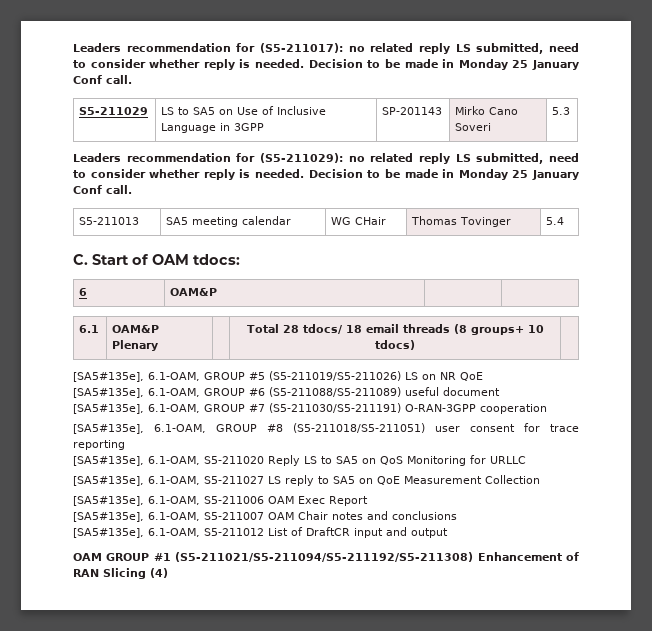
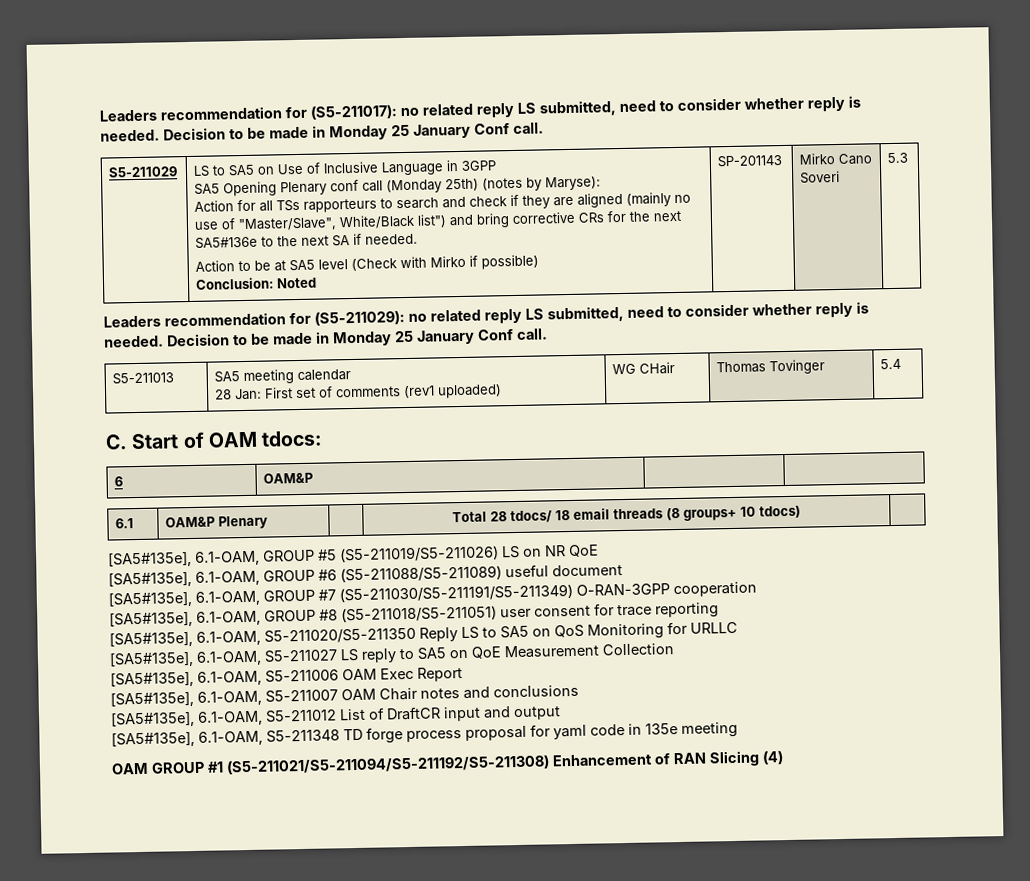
(265, 127) none -> [194,176,602,197] [194,192,692,213] [194,210,682,232] [195,233,419,249] [195,254,540,272] [195,277,318,290] // SA5 Opening Plenary conf call (Monday 25th) (notes by Maryse): // Action for all TSs rapporteurs to search and check if they are aligned (mainly no use of "Master/Slave", White/Black list") and bring corrective CRs for the next SA5#136e to the next SA if needed. // Action to be at SA5 level (Check with Mirko if possible) // Conclusion: Noted
(292, 220) none -> [215,384,503,401] // 28 Jan: First set of comments (rev1 uploaded)
[269,403,401,413] (S5-211030/S5-211191) -> [339,583,573,603] (S5-211030/S5-211191/S5-211349)
[204,456,264,464] S5-211020 -> [264,627,416,644] S5-211020/S5-211350
(448, 533) none -> [111,721,738,748] // [SA5#135e], 6.1-OAM, S5-211348 TD forge process proposal for yaml code in 135e meeting

